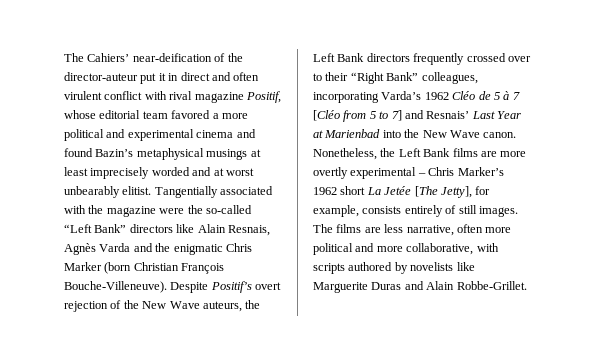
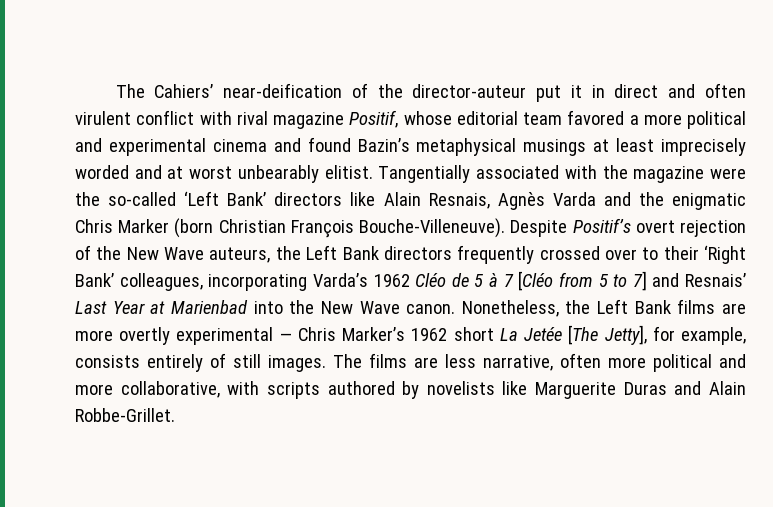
[64,224,127,233] “Left Bank” -> [184,191,267,206] ‘Left Bank’
[350,72,419,84] “Right Bank” -> [704,245,747,264] [75,273,114,287] ‘Right Bank’
[417,173,426,176] – -> [279,333,292,341] —

